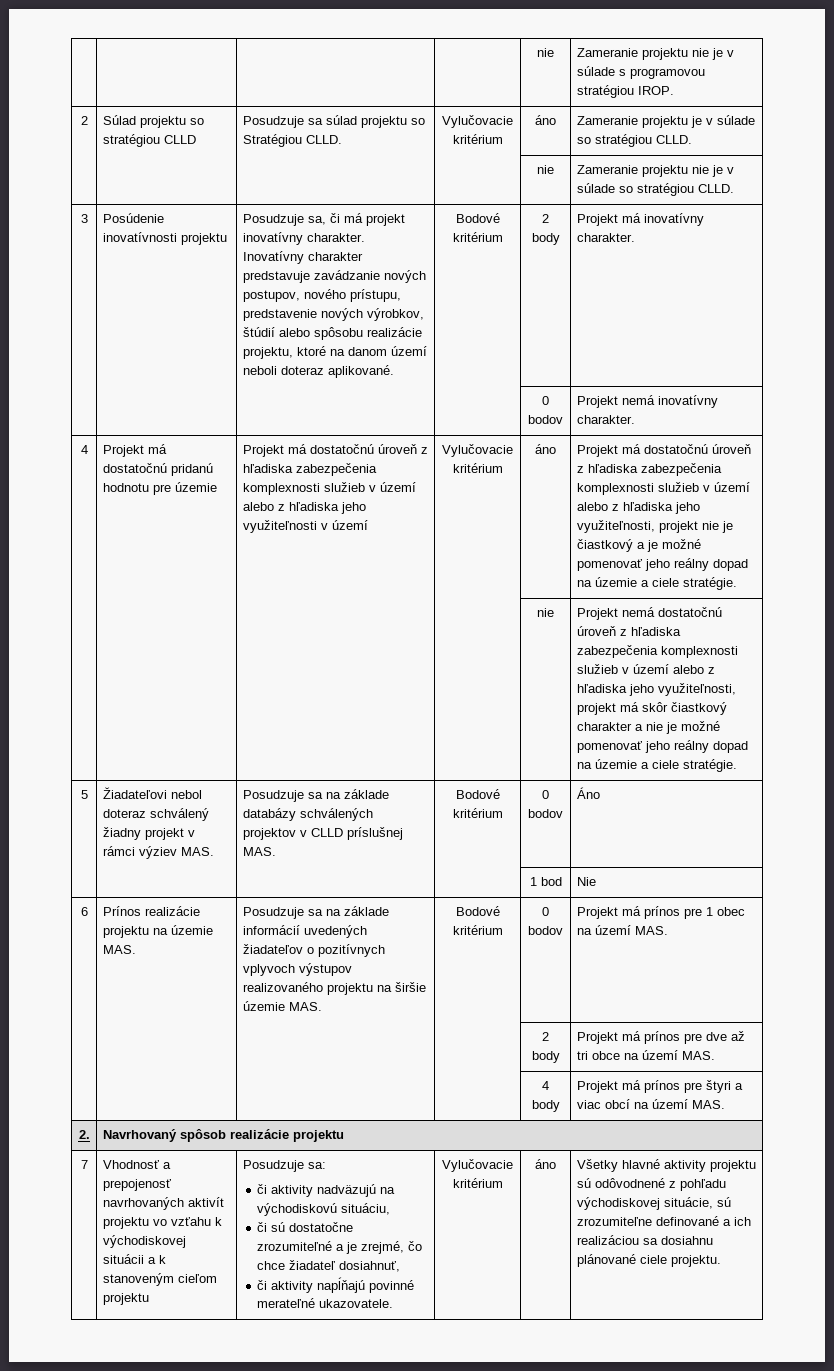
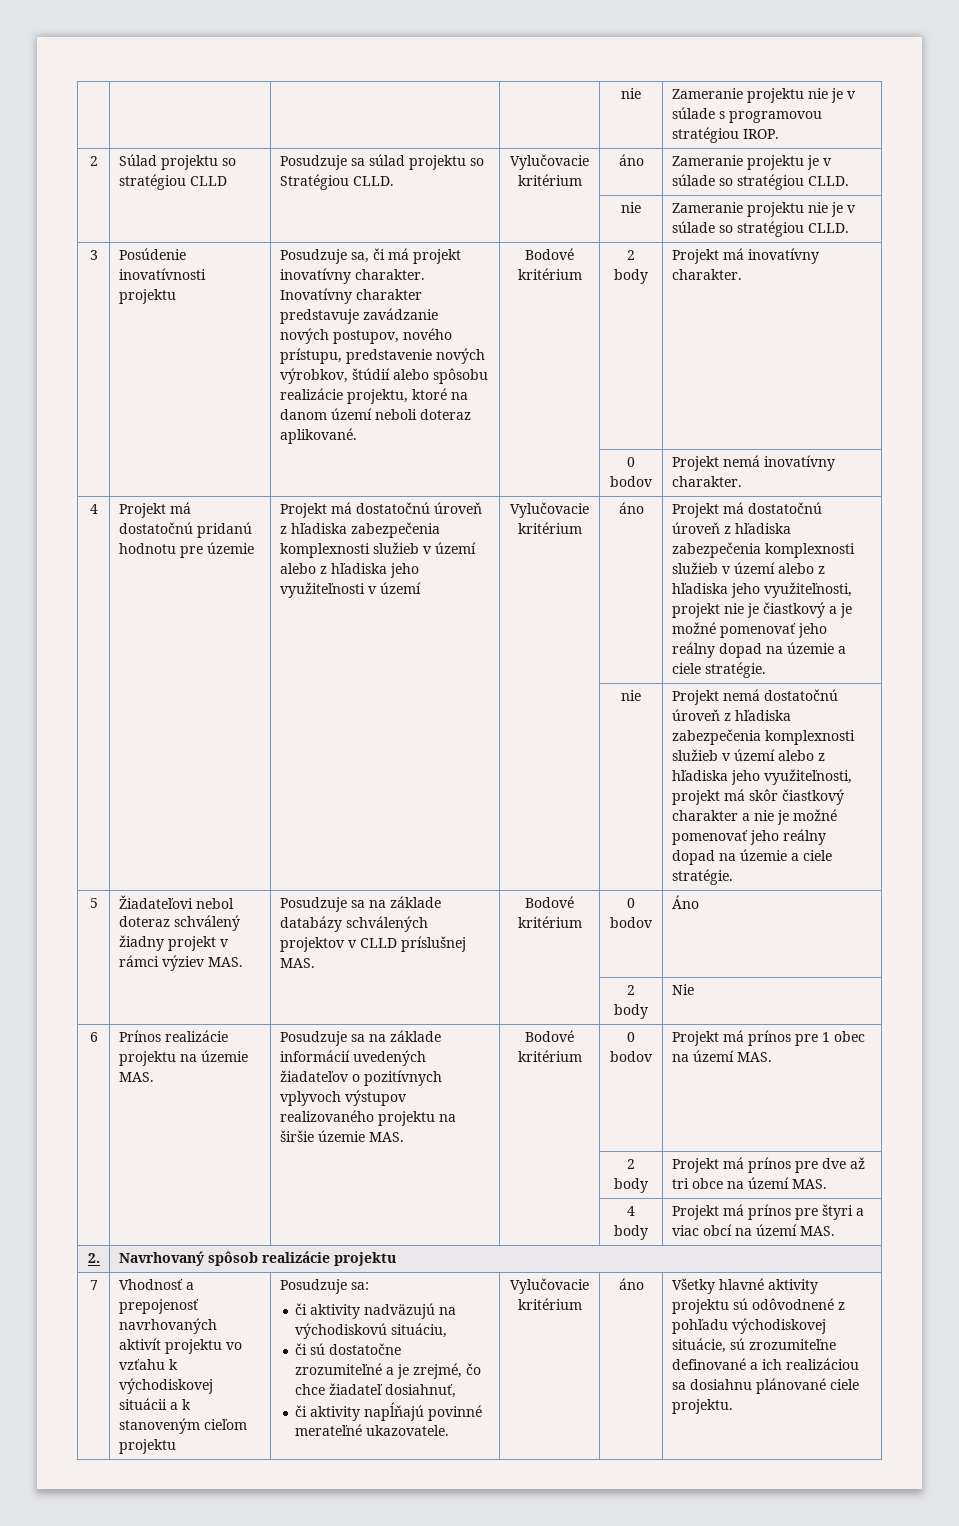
[529,877,562,886] 1 bod -> [627,985,635,995] [614,1004,648,1019] 2 body

